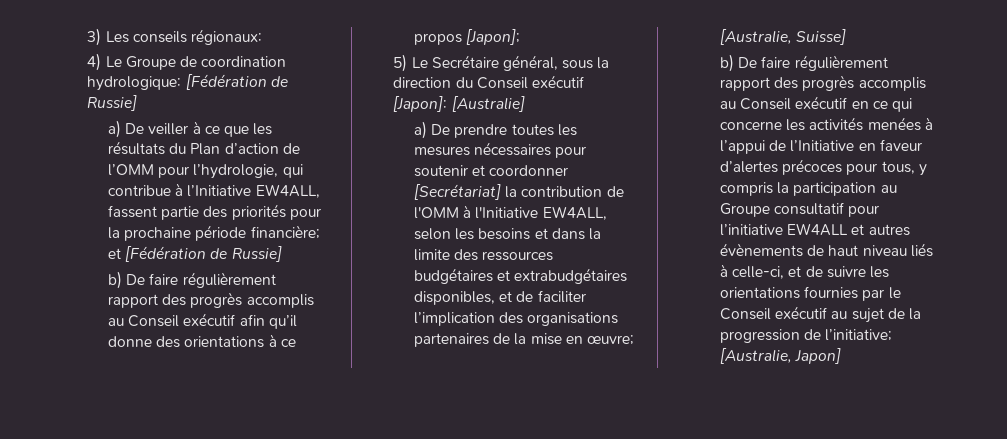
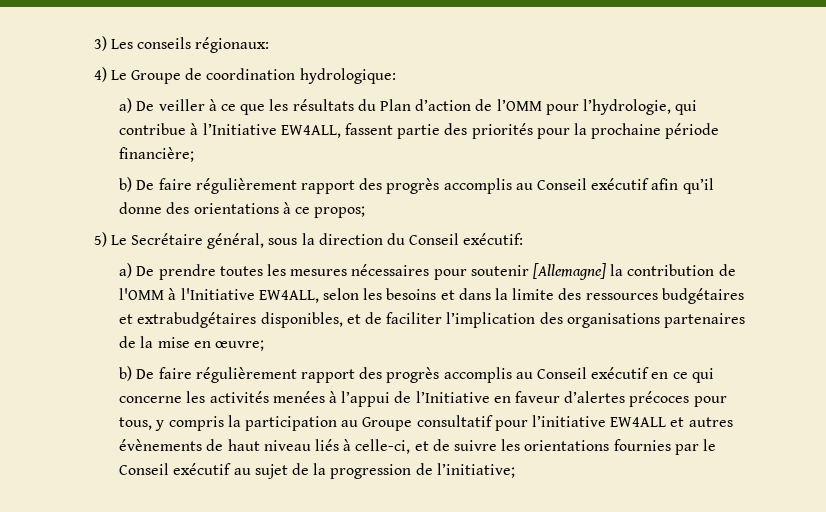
[185,74,288,90] [87,95,138,111] [Fédération de Russie] -> (396, 76) none
[107,246,282,262] et [Fédération de Russie] -> (195, 154) none
[413,29,521,45] propos [Japon]; -> [314,206,366,218] propos;
[532,75,585,88] [393,96,525,112] exécutif [Japon]: [Australie] -> [463,233,524,245] exécutif:
[472,165,569,176] [413,184,501,200] et coordonner [Secrétariat] -> [532,263,606,280] [Allemagne]
[719,29,847,45] [Australie, Suisse] -> (265, 345) none
[719,348,842,364] [Australie, Japon] -> (515, 470) none

